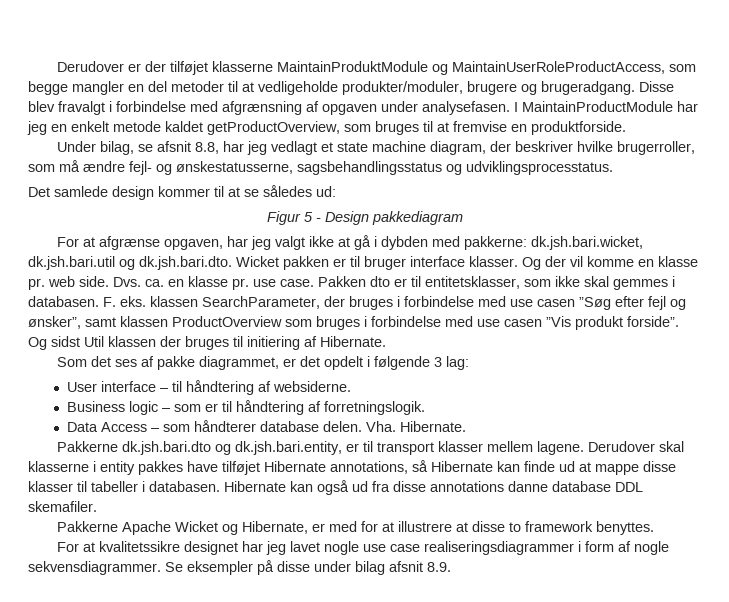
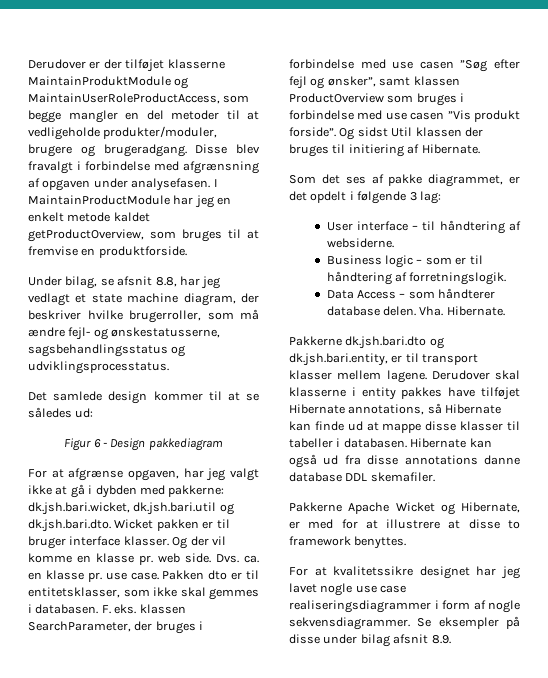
[303,212,313,222] 5 -> [93,439,101,448] 6

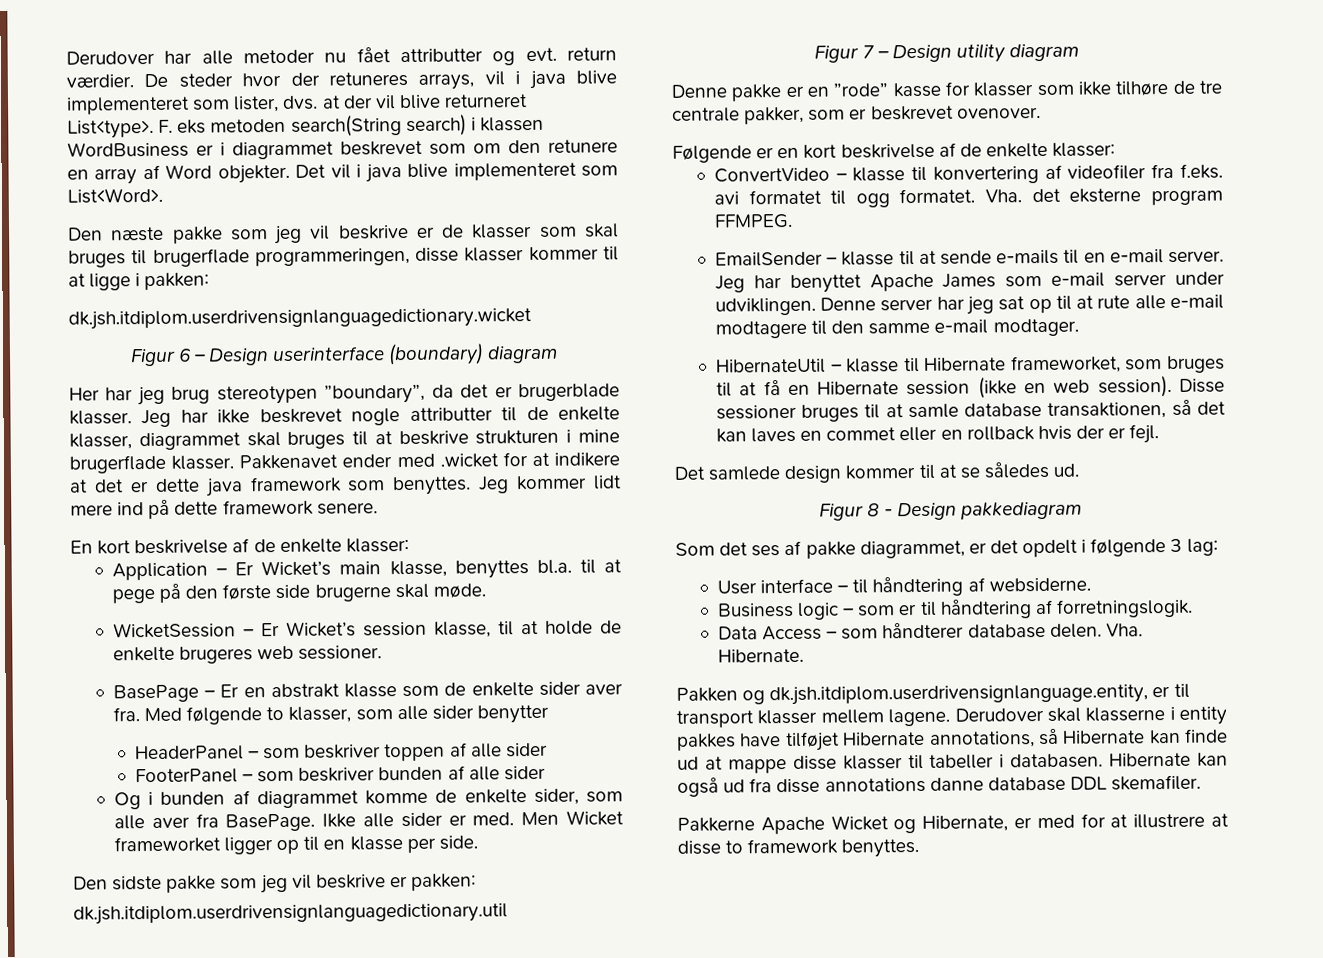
[28,59,225,72] [28,76,189,89] [28,93,250,104] [28,110,259,123] [28,126,218,140] [28,144,260,157] [28,161,259,174] [28,178,218,191] [28,195,232,208] [28,212,150,222] [28,229,259,242] [28,246,187,258] [28,276,221,289] [28,293,259,306] [28,309,259,323] [28,327,221,340] [28,344,186,357] [28,361,169,374] Derudover er der tilføjet klasserne MaintainProduktModule og MaintainUserRoleProductAccess, som begge mangler en del metoder til at vedligeholde produkter/moduler, brugere og brugeradgang. Disse blev fravalgt i forbindelse med afgrænsning af opgaven under analysefasen. I MaintainProductModule har jeg en enkelt metode kaldet getProductOverview, som bruges til at fremvise en produktforside. // Under bilag, se afsnit 8.8, har jeg vedlagt et state machine diagram, der beskriver hvilke brugerroller, som må ændre fejl- og ønskestatusserne, sagsbehandlingsstatus og udviklingsprocesstatus. -> [66,47,617,66] [66,70,617,90] [66,94,529,115] [67,114,544,139] [67,139,618,160] [67,162,618,185] [67,187,163,204] [68,223,619,245] [68,246,620,268] [68,272,210,291] [68,308,532,330] [129,343,559,367] [69,383,621,406] [69,406,620,428] [69,429,620,451] [69,452,620,474] [69,475,622,497] [70,499,378,520] [70,537,409,555] [111,559,622,581] [111,583,486,604] [112,620,622,639] [112,645,383,664] [112,681,623,703] [112,704,549,725] [134,742,548,762] [134,765,546,784] [113,788,623,810] [113,810,624,832] [113,835,478,855] [73,873,477,894] [73,903,508,925] [813,43,1080,63] [671,80,1222,102] [672,105,1041,125] [672,142,1116,163] [713,163,1223,184] [713,188,1223,208] [713,213,793,229] [714,249,1224,267] [714,271,1225,293] [714,294,1224,316] [714,318,1079,339] [715,355,1225,374] [715,375,1225,399] [715,399,1226,422] [715,424,1160,444] Derudover har alle metoder nu fået attributter og evt. return værdier. De steder hvor der retuneres arrays, vil i java blive implementeret som lister, dvs. at der vil blive returneret List<type>. F. eks metoden search(String search) i klassen WordBusiness er i diagrammet beskrevet som om den retunere en array af Word objekter. Det vil i java blive implementeret som List<Word>. // Den næste pakke som jeg vil beskrive er de klasser som skal bruges til brugerflade programmeringen, disse klasser kommer til at ligge i pakken: // dk.jsh.itdiplom.userdrivensignlanguagedictionary.wicket // Figur 6 – Design userinterface (boundary) diagram // Her har jeg brug stereotypen ”boundary”, da det er brugerblade klasser. Jeg har ikke beskrevet nogle attributter til de enkelte klasser, diagrammet skal bruges til at beskrive strukturen i mine brugerflade klasser. Pakkenavet ender med .wicket for at indikere at det er dette java framework som benyttes. Jeg kommer lidt mere ind på dette framework senere. // En kort beskrivelse af de enkelte klasser: // Application – Er Wicket’s main klasse, benyttes bl.a. til at pege på den første side brugerne skal møde. // WicketSession – Er Wicket’s session klasse, til at holde de enkelte brugeres web sessioner. // BasePage – Er en abstrakt klasse som de enkelte sider aver fra. Med følgende to klasser, som alle sider benytter // HeaderPanel – som beskriver toppen af alle sider // FooterPanel – som beskriver bunden af alle sider // Og i bunden af diagrammet komme de enkelte sider, som alle aver fra BasePage. Ikke alle sider er med. Men Wicket frameworket ligger op til en klasse per side. // Den sidste pakke som jeg vil beskrive er pakken: // dk.jsh.itdiplom.userdrivensignlanguagedictionary.util // Figur 7 – Design utility diagram // Denne pakke er en ”rode” kasse for klasser som ikke tilhøre de tre centrale pakker, som er beskrevet ovenover. // Følgende er en kort beskrivelse af de enkelte klasser: // ConvertVideo – klasse til konvertering af videofiler fra f.eks. avi formatet til ogg formatet. Vha. det eksterne program FFMPEG. // EmailSender – klasse til at sende e-mails til en e-mail server. Jeg har benyttet Apache James som e-mail server under udviklingen. Denne server har jeg sat op til at rute alle e-mail modtagere til den samme e-mail modtager. // HibernateUtil – klasse til Hibernate frameworket, som bruges til at få en Hibernate session (ikke en web session). Disse sessioner bruges til at samle database transaktionen, så det kan laves en commet eller en rollback hvis der er fejl.
[75,408,94,418] [64,438,101,451] ud: // Figur 6 -> [1053,463,1080,477] [819,503,881,521] ud. // Figur 8
[28,468,259,481] [28,484,225,498] [28,502,234,515] [28,519,230,532] [28,536,226,549] [28,553,259,565] [28,570,259,582] [28,587,259,600] [28,604,186,614] [28,621,204,634] [289,59,520,72] [289,76,460,89] [289,93,465,106] [289,110,520,122] [289,127,483,140] [289,144,480,157] // For at afgrænse opgaven, har jeg valgt ikke at gå i dybden med pakkerne: dk.jsh.bari.wicket, dk.jsh.bari.util og dk.jsh.bari.dto. Wicket pakken er til bruger interface klasser. Og der vil komme en klasse pr. web side. Dvs. ca. en klasse pr. use case. Pakken dto er til entitetsklasser, som ikke skal gemmes i databasen. F. eks. klassen SearchParameter, der bruges i forbindelse med use casen ”Søg efter fejl og ønsker”, samt klassen ProductOverview som bruges i forbindelse med use casen ”Vis produkt forside”. Og sidst Util klassen der bruges til initiering af Hibernate. -> (1082, 510) none
[289,336,444,349] [289,353,388,366] Pakkerne dk.jsh.bari.dto og dk.jsh.bari.entity, -> [676,684,1149,706] Pakken og dk.jsh.itdiplom.userdrivensignlanguage.entity,
[289,566,520,579] [289,583,407,596] [289,600,520,613] [289,616,520,630] [289,634,451,647] // For at kvalitetssikre designet har jeg lavet nogle use case realiseringsdiagrammer i form af nogle sekvensdiagrammer. Se eksempler på disse under bilag afsnit 8.9. -> (920, 848) none

